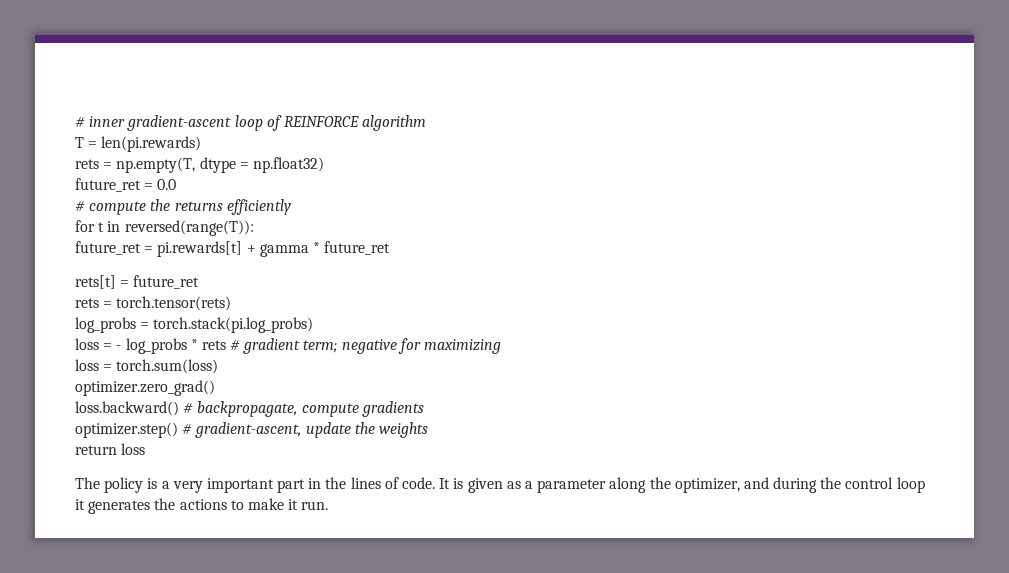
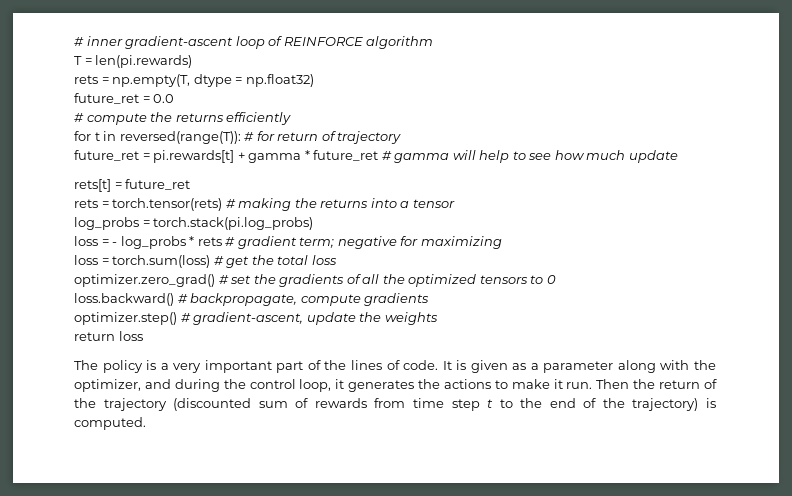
(254, 228) none -> [244,131,402,144] # for return of trajectory
(391, 248) none -> [381,150,678,163] # gamma will help to see how much update
(232, 303) none -> [225,198,455,211] # making the returns into a tensor
[75,380,215,396] // optimizer.zero_grad() -> [213,255,337,268] [74,274,556,287] # get the total loss // optimizer.zero_grad() # set the gradients of all the optimized tensors to 0
[308,478,322,489] in -> [307,360,321,370] of
(647, 485) none -> [660,360,690,370] with
[896,477,925,493] loop -> [299,379,332,392] loop,
(329, 505) none -> [596,379,717,389] [74,398,716,411] [74,417,146,430] Then the return of the trajectory (discounted sum of rewards from time step t to the end of the trajectory) is computed.

